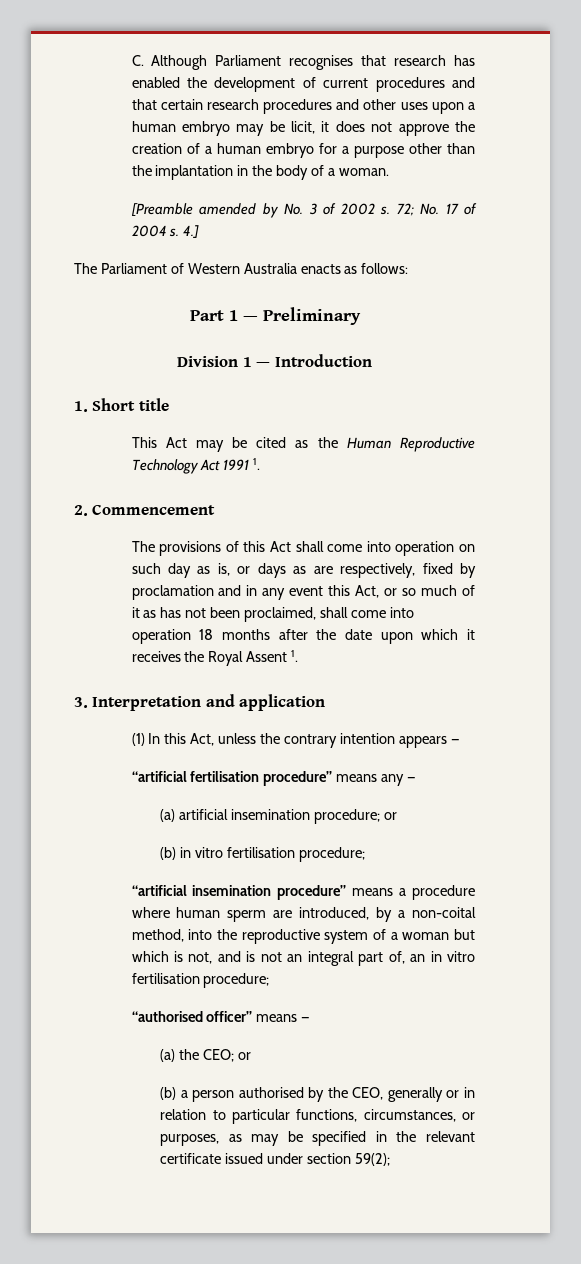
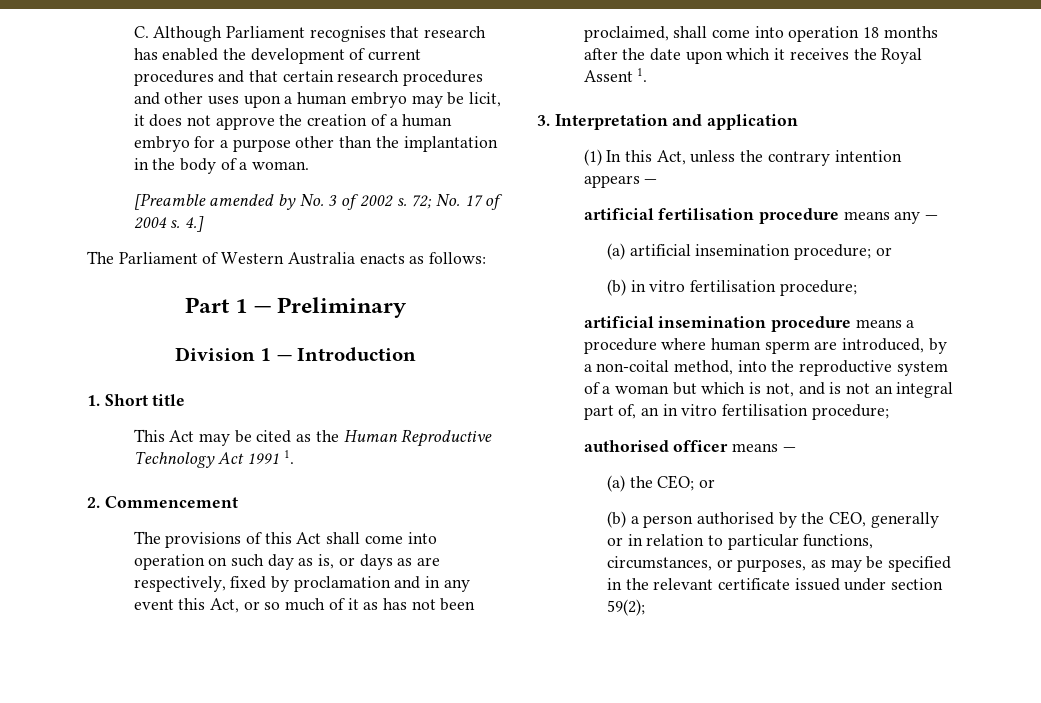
[131,771,333,786] “artificial fertilisation procedure” -> [583,208,839,224] artificial fertilisation procedure
[131,885,347,900] “artificial insemination procedure” -> [583,316,851,332] artificial insemination procedure
[131,1011,253,1022] “authorised officer” -> [583,440,729,452] authorised officer

